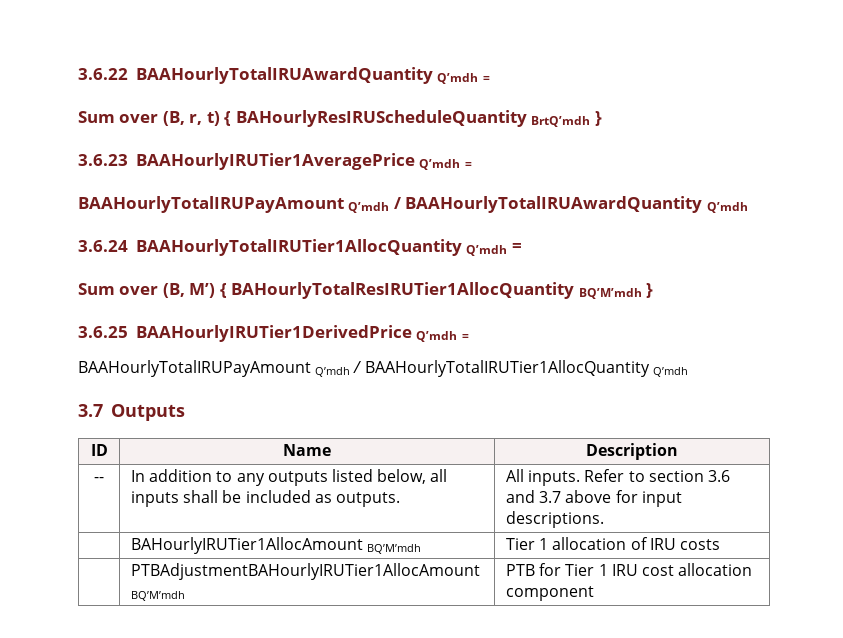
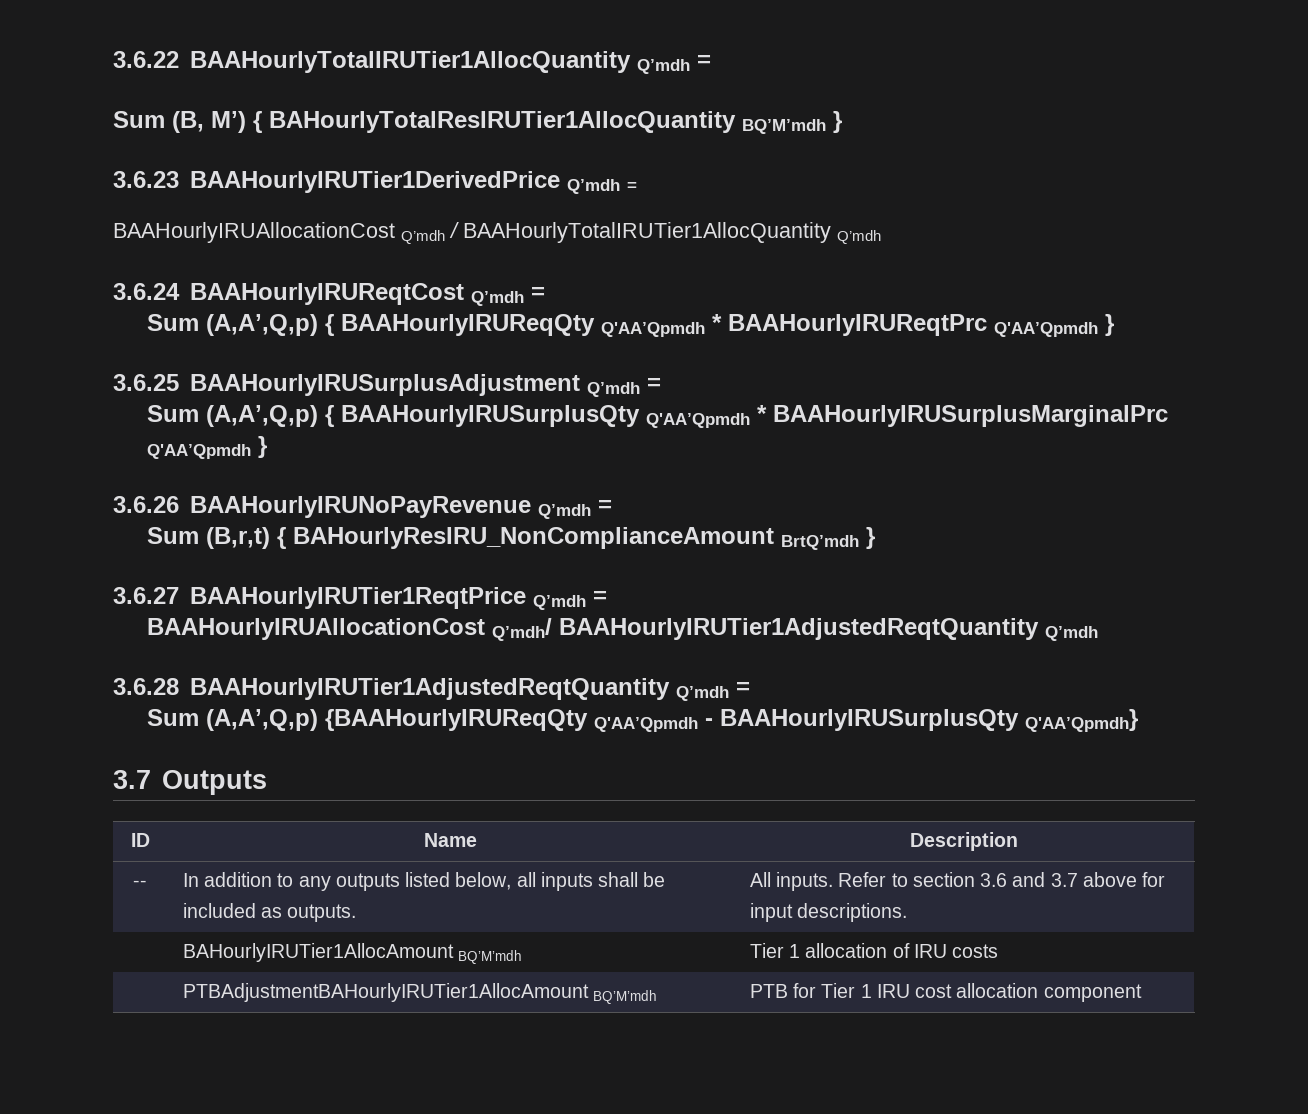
[135,67,490,84] [78,110,602,127] [78,153,472,170] [78,196,748,213] [78,240,128,252] BAAHourlyTotalIRUAwardQuantity Q’mdh = // Sum over (B, r, t) { BAHourlyResIRUScheduleQuantity BrtQ’mdh } // 3.6.23 BAAHourlyIRUTier1AveragePrice Q’mdh = // BAAHourlyTotalIRUPayAmount Q’mdh / BAAHourlyTotalIRUAwardQuantity Q’mdh // 3.6.24 -> (179, 59) none
[119,286,159,295] over -> (165, 119) none
[78,326,128,338] 3.6.25 -> [113,171,179,188] 3.6.23
[78,360,311,377] BAAHourlyTotalIRUPayAmount -> [113,222,395,243] BAAHourlyIRUAllocationCost
(688, 372) none -> [113,283,545,306] [146,314,1114,337] [113,374,661,397] [146,405,1168,428] [146,436,267,459] [113,496,612,519] [146,527,875,550] [113,587,607,610] [146,618,1098,641] [113,678,750,701] [146,709,1138,732] // 3.6.24 BAAHourlyIRUReqtCost Q’mdh = // Sum (A,A’,Q,p) { BAAHourlyIRUReqQty Q'AA’Qpmdh * BAAHourlyIRUReqtPrc Q'AA’Qpmdh } // 3.6.25 BAAHourlyIRUSurplusAdjustment Q’mdh = // Sum (A,A’,Q,p) { BAAHourlyIRUSurplusQty Q'AA’Qpmdh * BAAHourlyIRUSurplusMarginalPrc Q'AA’Qpmdh } // 3.6.26 BAAHourlyIRUNoPayRevenue Q’mdh = // Sum (B,r,t) { BAHourlyResIRU_NonComplianceAmount BrtQ’mdh } // 3.6.27 BAAHourlyIRUTier1ReqtPrice Q’mdh = // BAAHourlyIRUAllocationCost Q’mdh/ BAAHourlyIRUTier1AdjustedReqtQuantity Q’mdh // 3.6.28 BAAHourlyIRUTier1AdjustedReqtQuantity Q’mdh = // Sum (A,A’,Q,p) {BAAHourlyIRUReqQty Q'AA’Qpmdh - BAAHourlyIRUSurplusQty Q'AA’Qpmdh}

